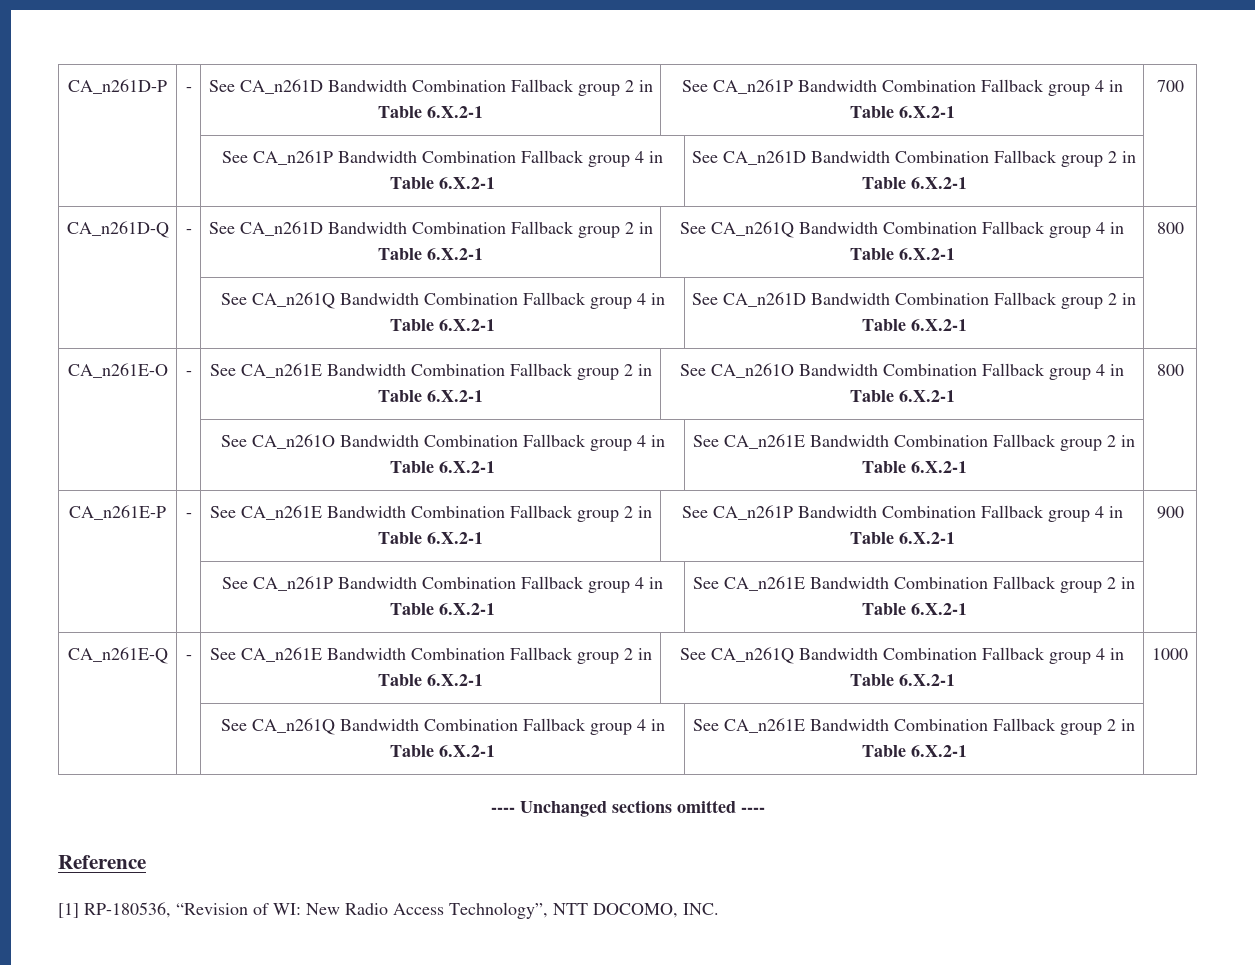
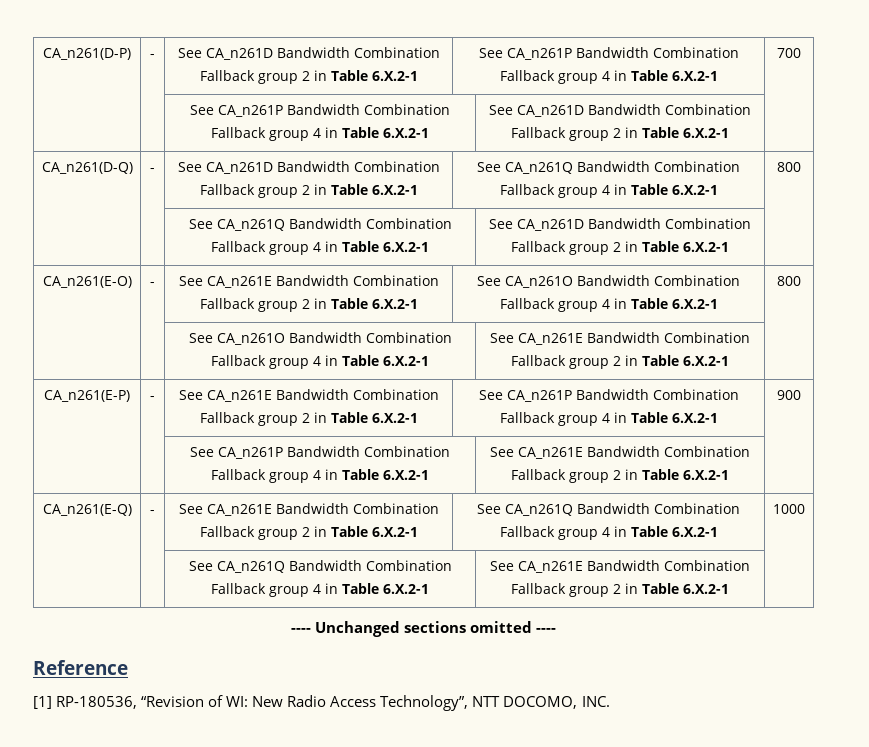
[68,79,167,94] CA_n261D-P -> [43,48,131,60] CA_n261(D-P)
[66,221,169,238] CA_n261D-Q -> [41,162,133,174] CA_n261(D-Q)
[67,363,168,378] CA_n261E-O -> [42,276,132,288] CA_n261(E-O)
[69,505,166,520] CA_n261E-P -> [44,390,130,402] CA_n261(E-P)
[67,647,168,664] CA_n261E-Q -> [42,504,132,516] CA_n261(E-Q)

